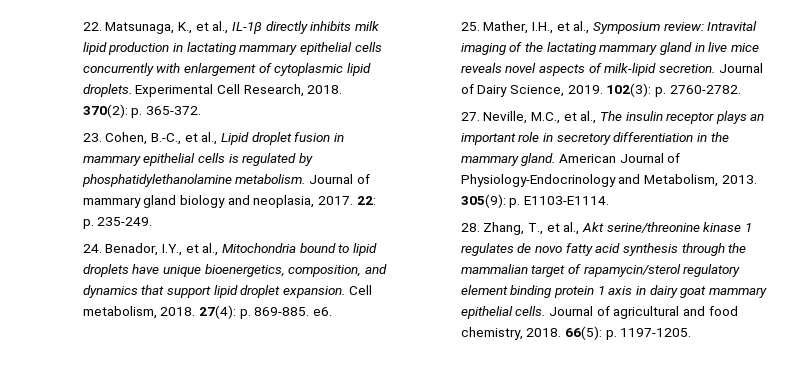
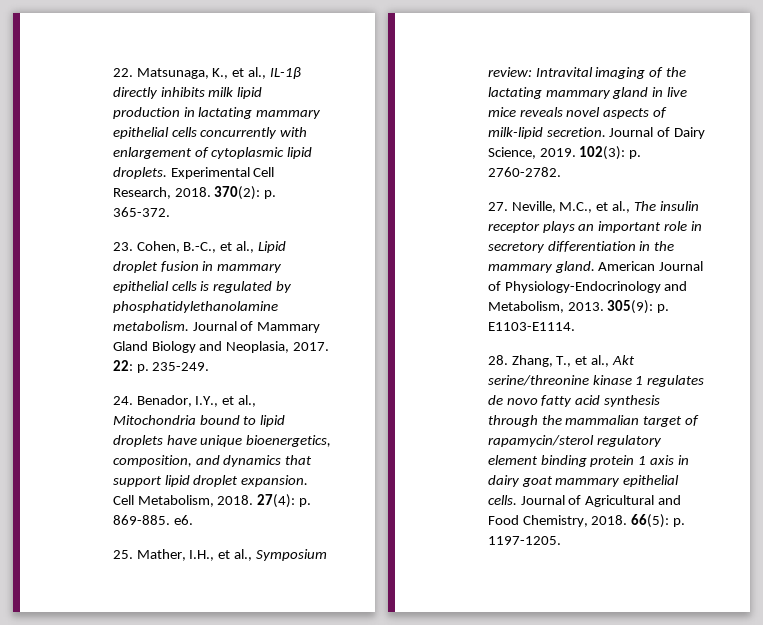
[82,195,315,208] mammary gland biology and neoplasia, -> [257,322,321,333] [112,341,290,353] Mammary Gland Biology and Neoplasia,
[82,306,157,319] metabolism, -> [137,495,214,507] Metabolism,
[613,306,738,319] [460,327,523,340] agricultural and food chemistry, -> [585,495,682,507] [487,515,588,527] Agricultural and Food Chemistry,

